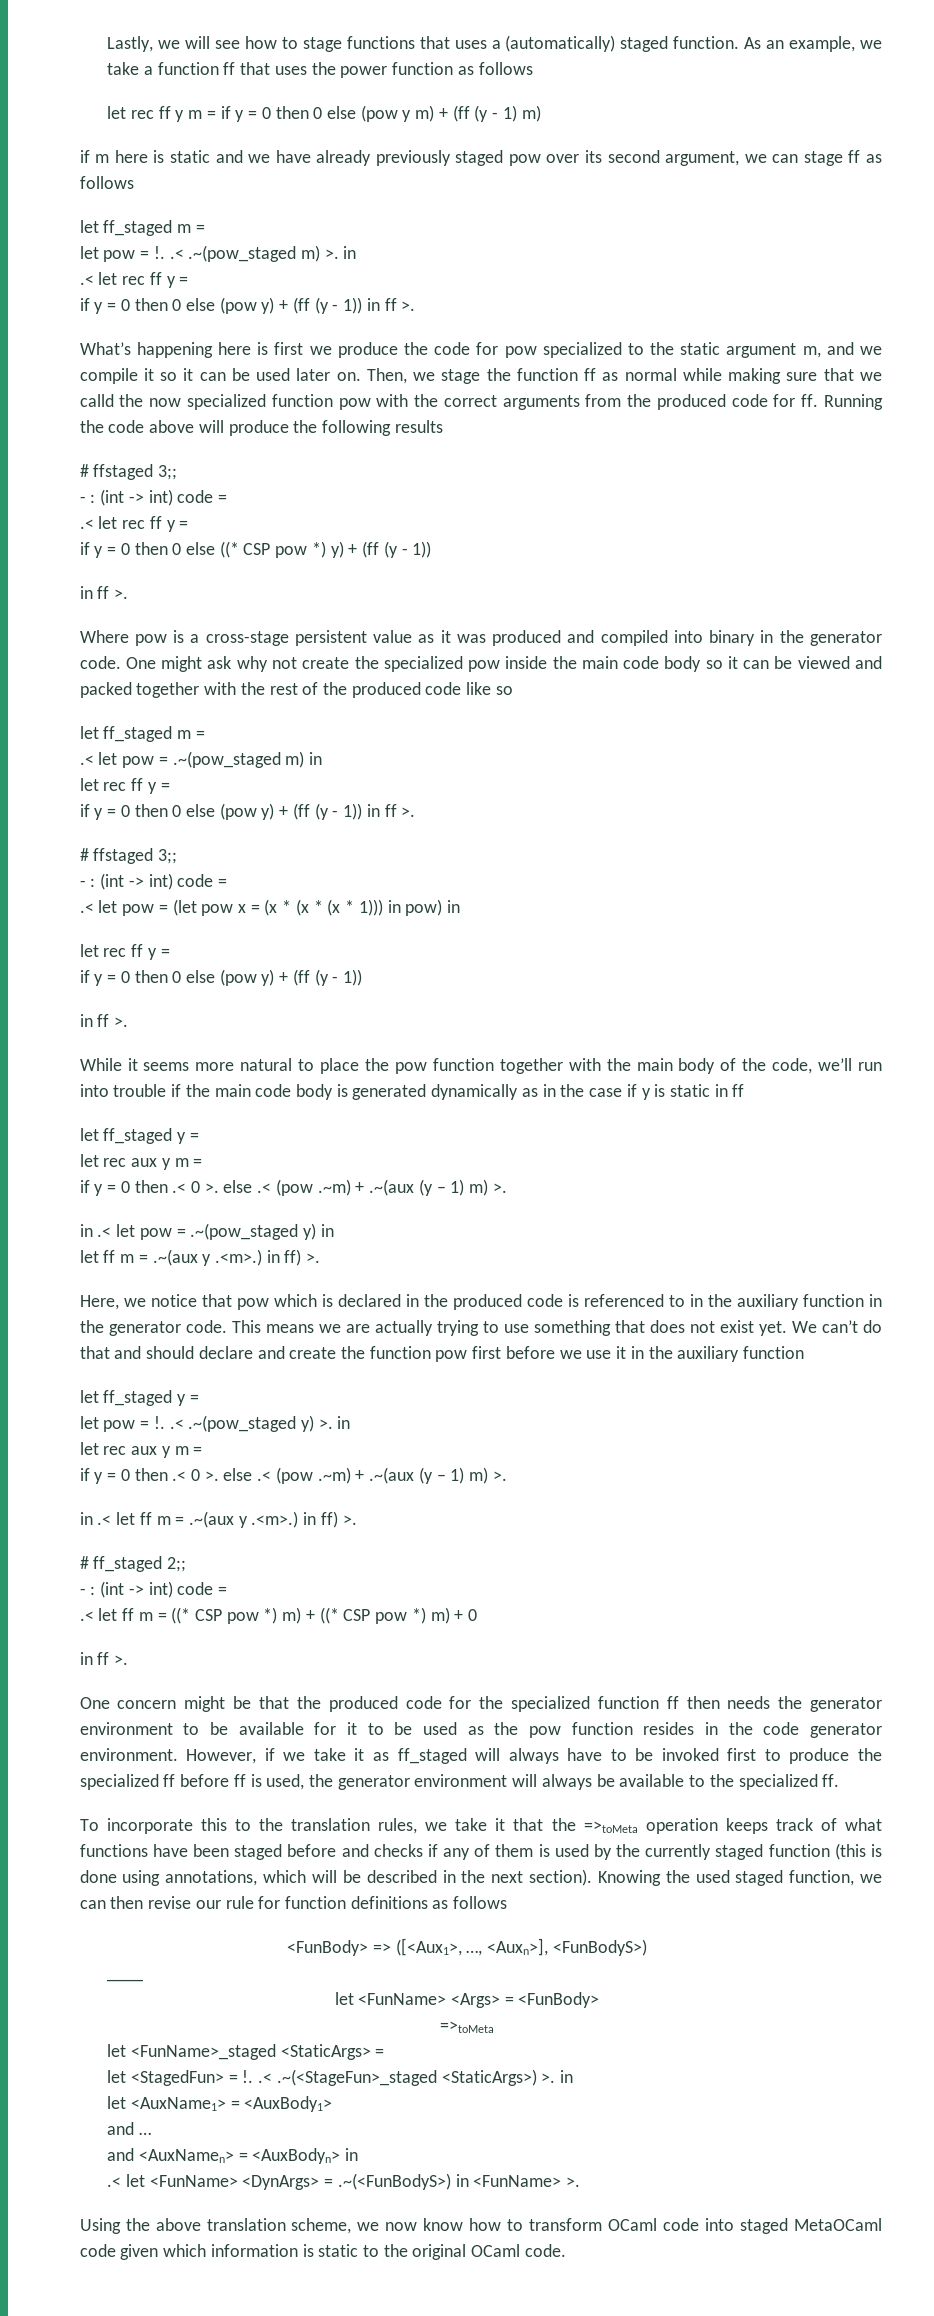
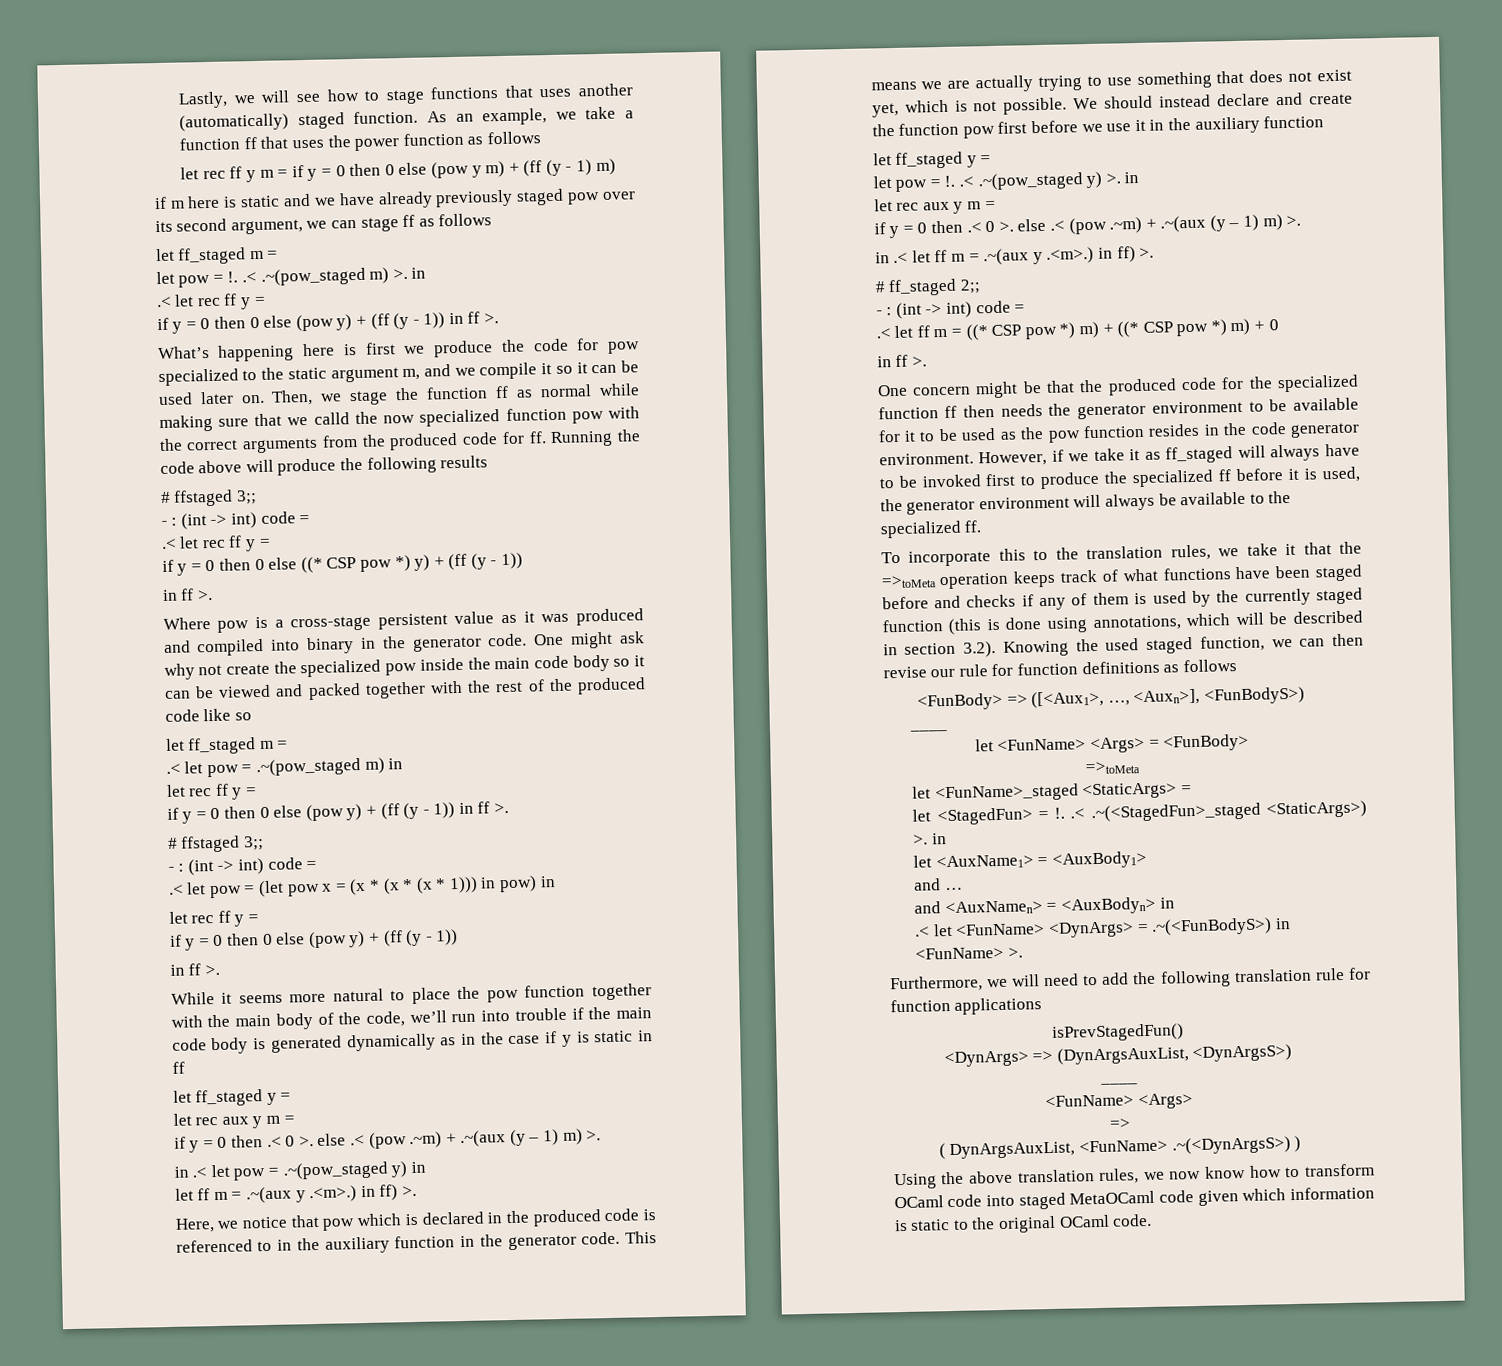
[491,40,501,49] a -> [577,83,633,97] another
[758,1320,882,1336] [79,1346,195,1359] yet. We can’t do that and should -> [871,94,1212,118] yet, which is not possible. We should instead
[233,1774,246,1787] ff -> [1288,468,1300,480] it
[461,1869,592,1886] the next section). -> [904,640,997,658] section 3.2).
[276,2069,437,2086] .~(<StageFun>_staged -> [1090,802,1261,823] .~(<StagedFun>_staged
(581, 2182) none -> [889,967,1371,993] [889,997,1043,1015] [1052,1023,1184,1042] [943,1044,1293,1068] [1099,1082,1138,1085] [1045,1093,1193,1110] [1108,1118,1131,1129] [938,1135,1302,1160] // Furthermore, we will need to add the following translation rule for function applications // isPrevStagedFun() // <DynArgs> => (DynArgsAuxList, <DynArgsS>) // ____ // <FunName> <Args> // => // ( DynArgsAuxList, <FunName> .~(<DynArgsS>) )
[291,2218,352,2234] scheme, -> [1098,1168,1140,1184] rules,

